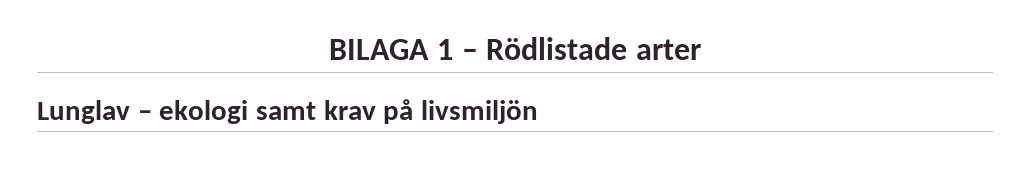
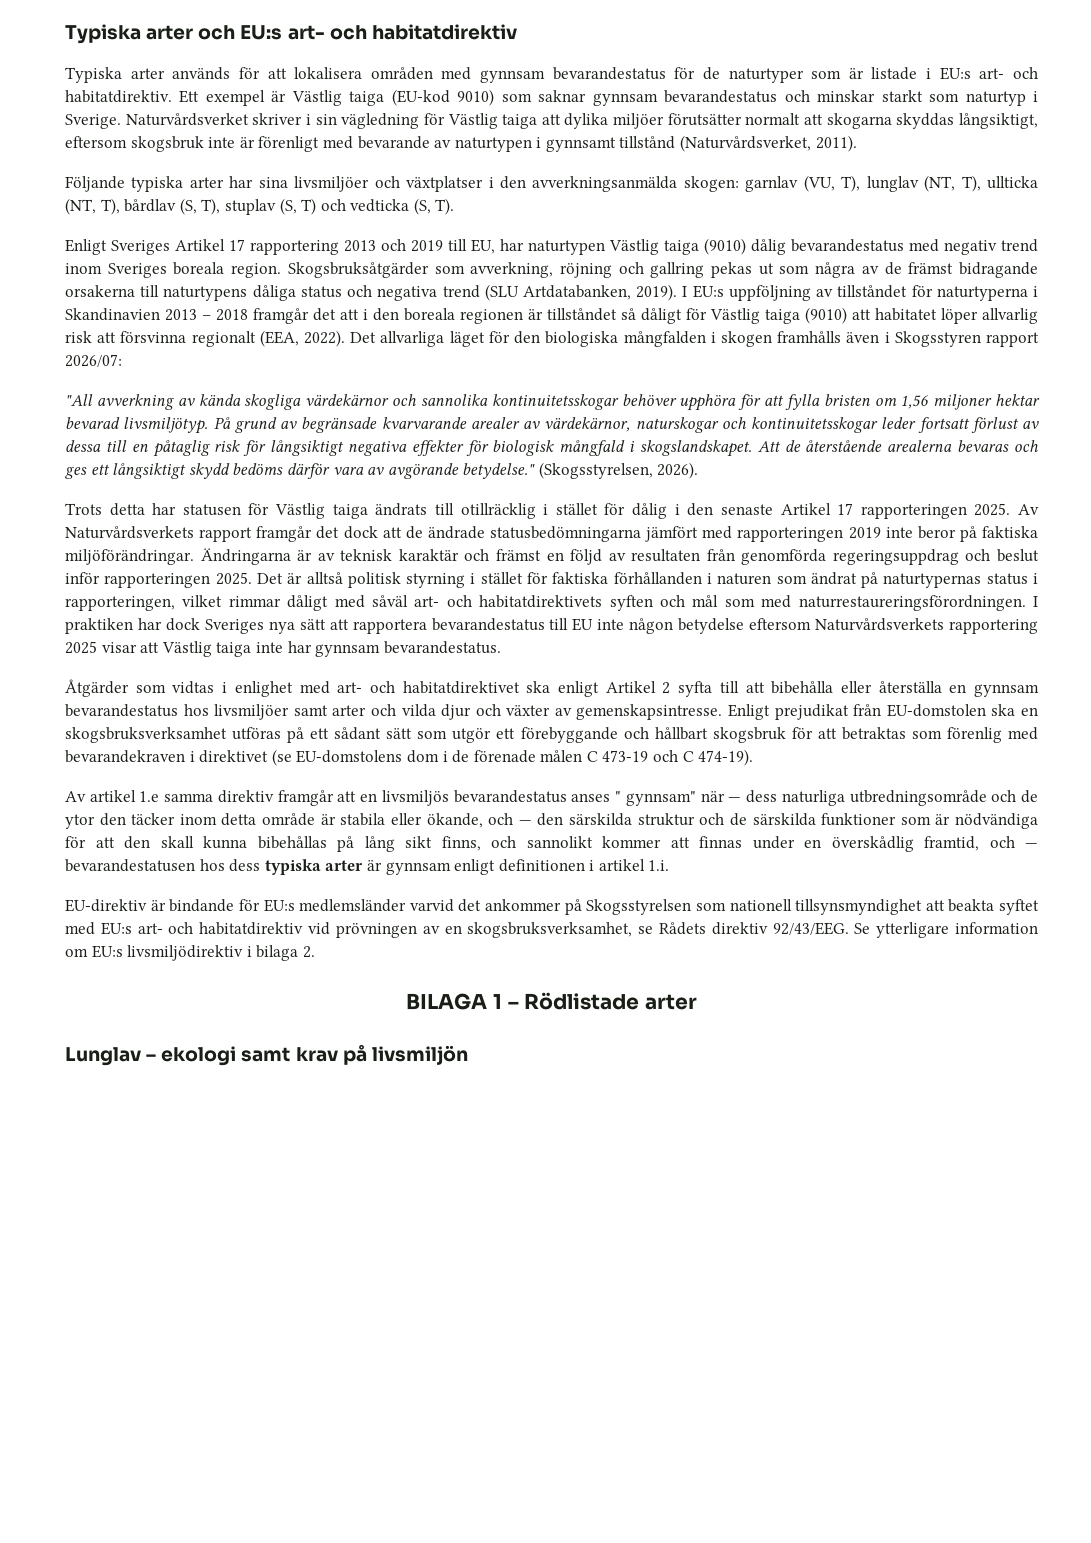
(329, 49) none -> [65,24,517,44] [65,67,1039,83] [65,89,1038,106] [65,113,1038,129] [65,135,857,152] [65,175,1039,192] [65,198,455,215] [65,238,1038,255] [65,262,1039,278] [65,284,1038,301] [65,307,1038,324] [65,330,1039,347] [65,354,122,367] [65,394,1041,411] [65,417,1039,434] [65,440,1039,457] [65,462,699,479] [65,503,1039,519] [65,526,1038,542] [65,548,1039,565] [65,572,1038,588] [65,595,1038,611] [65,618,1038,634] [65,641,501,657] [65,679,1040,697] [65,704,1038,720] [65,727,1038,743] [65,749,754,766] [65,790,1038,806] [65,813,1038,829] [65,836,1038,852] [65,859,670,875] [65,899,1039,915] [65,922,1038,938] [65,945,315,961] Typiska arter och EU:s art- och habitatdirektiv // Typiska arter används för att lokalisera områden med gynnsam bevarandestatus för de naturtyper som är listade i EU:s art- och habitatdirektiv. Ett exempel är Västlig taiga (EU-kod 9010) som saknar gynnsam bevarandestatus och minskar starkt som naturtyp i Sverige. Naturvårdsverket skriver i sin vägledning för Västlig taiga att dylika miljöer förutsätter normalt att skogarna skyddas långsiktigt, eftersom skogsbruk inte är förenligt med bevarande av naturtypen i gynnsamt tillstånd (Naturvårdsverket, 2011). // Följande typiska arter har sina livsmiljöer och växtplatser i den avverkningsanmälda skogen: garnlav (VU, T), lunglav (NT, T), ullticka (NT, T), bårdlav (S, T), stuplav (S, T) och vedticka (S, T). // Enligt Sveriges Artikel 17 rapportering 2013 och 2019 till EU, har naturtypen Västlig taiga (9010) dålig bevarandestatus med negativ trend inom Sveriges boreala region. Skogsbruksåtgärder som avverkning, röjning och gallring pekas ut som några av de främst bidragande orsakerna till naturtypens dåliga status och negativa trend (SLU Artdatabanken, 2019). I EU:s uppföljning av tillståndet för naturtyperna i Skandinavien 2013 – 2018 framgår det att i den boreala regionen är tillståndet så dåligt för Västlig taiga (9010) att habitatet löper allvarlig risk att försvinna regionalt (EEA, 2022). Det allvarliga läget för den biologiska mångfalden i skogen framhålls även i Skogsstyren rapport 2026/07: // "All avverkning av kända skogliga värdekärnor och sannolika kontinuitetsskogar behöver upphöra för att fylla bristen om 1,56 miljoner hektar bevarad livsmiljötyp. På grund av begränsade kvarvarande arealer av värdekärnor, naturskogar och kontinuitetsskogar leder fortsatt förlust av dessa till en påtaglig risk för långsiktigt negativa effekter för biologisk mångfald i skogslandskapet. Att de återstående arealerna bevaras och ges ett långsiktigt skydd bedöms därför vara av avgörande betydelse." (Skogsstyrelsen, 2026). // Trots detta har statusen för Västlig taiga ändrats till otillräcklig i stället för dålig i den senaste Artikel 17 rapporteringen 2025. Av Naturvårdsverkets rapport framgår det dock att de ändrade statusbedömningarna jämfört med rapporteringen 2019 inte beror på faktiska miljöförändringar. Ändringarna är av teknisk karaktär och främst en följd av resultaten från genomförda regeringsuppdrag och beslut inför rapporteringen 2025. Det är alltså politisk styrning i stället för faktiska förhållanden i naturen som ändrat på naturtypernas status i rapporteringen, vilket rimmar dåligt med såväl art- och habitatdirektivets syften och mål som med naturrestaureringsförordningen. I praktiken har dock Sveriges nya sätt att rapportera bevarandestatus till EU inte någon betydelse eftersom Naturvårdsverkets rapportering 2025 visar att Västlig taiga inte har gynnsam bevarandestatus. // Åtgärder som vidtas i enlighet med art- och habitatdirektivet ska enligt Artikel 2 syfta till att bibehålla eller återställa en gynnsam bevarandestatus hos livsmiljöer samt arter och vilda djur och växter av gemenskapsintresse. Enligt prejudikat från EU-domstolen ska en skogsbruksverksamhet utföras på ett sådant sätt som utgör ett förebyggande och hållbart skogsbruk för att betraktas som förenlig med bevarandekraven i direktivet (se EU-domstolens dom i de förenade målen C 473-19 och C 474-19). // Av artikel 1.e samma direktiv framgår att en livsmiljös bevarandestatus anses " gynnsam" när — dess naturliga utbredningsområde och de ytor den täcker inom detta område är stabila eller ökande, och — den särskilda struktur och de särskilda funktioner som är nödvändiga för att den skall kunna bibehållas på lång sikt finns, och sannolikt kommer att finnas under en överskådlig framtid, och — bevarandestatusen hos dess typiska arter är gynnsam enligt definitionen i artikel 1.i. // EU-direktiv är bindande för EU:s medlemsländer varvid det ankommer på Skogsstyrelsen som nationell tillsynsmyndighet att beakta syftet med EU:s art- och habitatdirektiv vid prövningen av en skogsbruksverksamhet, se Rådets direktiv 92/43/EEG. Se ytterligare information om EU:s livsmiljödirektiv i bilaga 2. //

